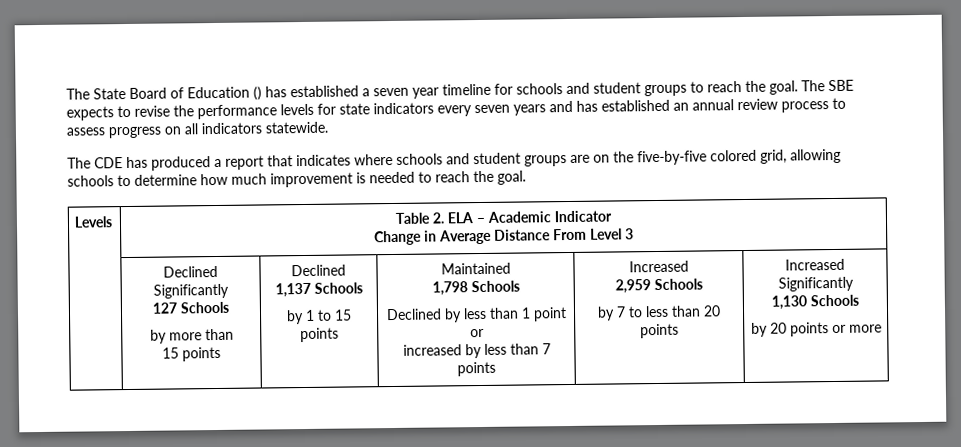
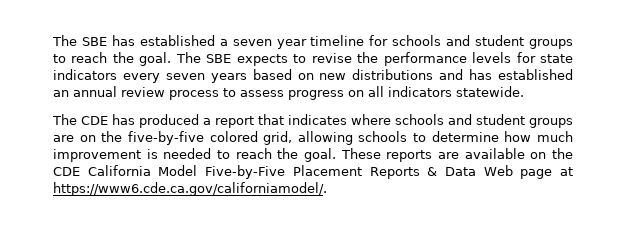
[66,86,262,101] The State Board of Education () -> [52,35,107,46] The SBE
(546, 110) none -> [252,69,434,80] based on new distributions
[74,216,114,228] [395,210,612,224] [374,228,634,246] [163,265,218,278] [153,283,229,299] [152,301,229,314] [149,328,234,344] [162,346,221,362] [291,264,346,277] [274,282,363,298] [286,309,352,325] [300,327,339,343] [440,262,511,275] [431,280,520,296] [385,307,567,323] [469,328,484,338] [402,343,551,359] [457,361,496,377] [628,260,689,273] [614,278,703,294] [597,305,721,321] [640,323,679,339] [785,258,845,271] [777,276,854,292] [771,294,859,310] [750,322,882,337] // Levels | Table 2. ELA – Academic Indicator // Change in Average Distance From Level 3 // | Declined Significantly // 127 Schools // by more than // 15 points | Declined // 1,137 Schools // by 1 to 15 points | Maintained // 1,798 Schools // Declined by less than 1 point or // increased by less than 7 points | Increased // 2,959 Schools // by 7 to less than 20 points | Increased Significantly // 1,130 Schools // by 20 points or more -> [340,148,574,162] [53,165,573,179] [53,182,327,196] These reports are available on the CDE California Model Five-by-Five Placement Reports & Data Web page at https://www6.cde.ca.gov/californiamodel/.

